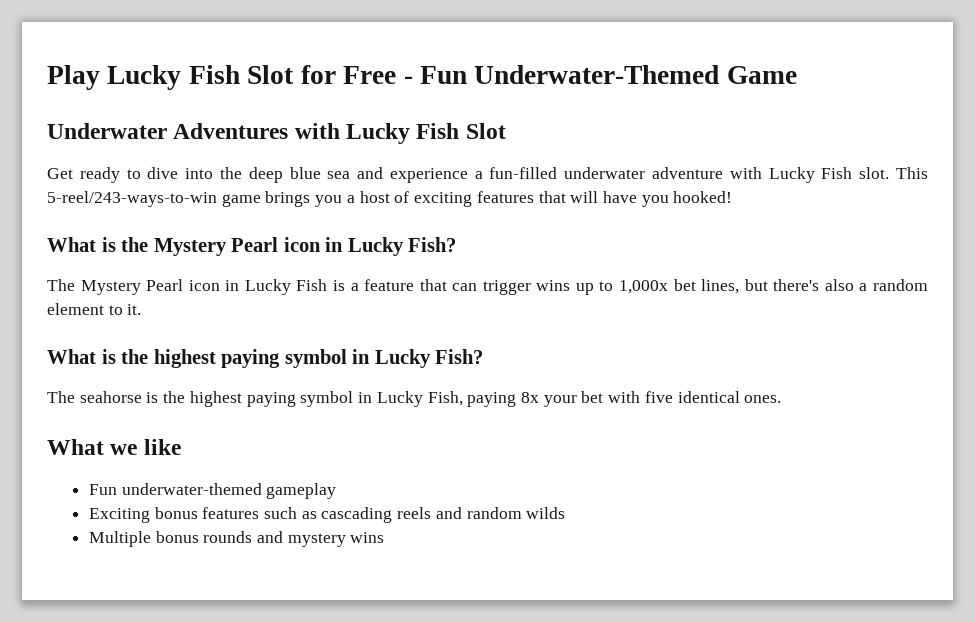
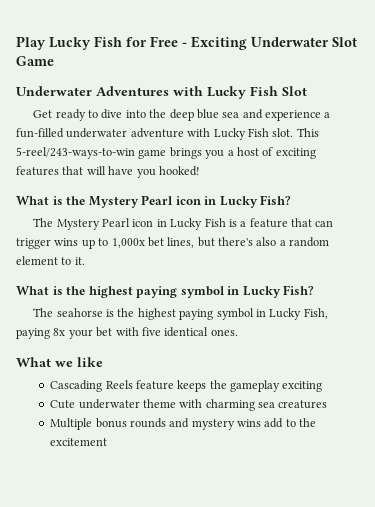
[247,65,295,84] Slot -> (122, 41) none
[419,65,720,84] Fun Underwater-Themed -> [191,36,357,50] Exciting Underwater Slot
[88,483,337,499] [88,507,566,523] Fun underwater-themed gameplay // Exciting bonus features such as cascading reels and random wilds -> [50,380,323,392] [50,399,328,411] Cascading Reels feature keeps the gameplay exciting // Cute underwater theme with charming sea creatures
(385, 537) none -> [264,418,317,428] [50,438,108,446] add to the excitement

